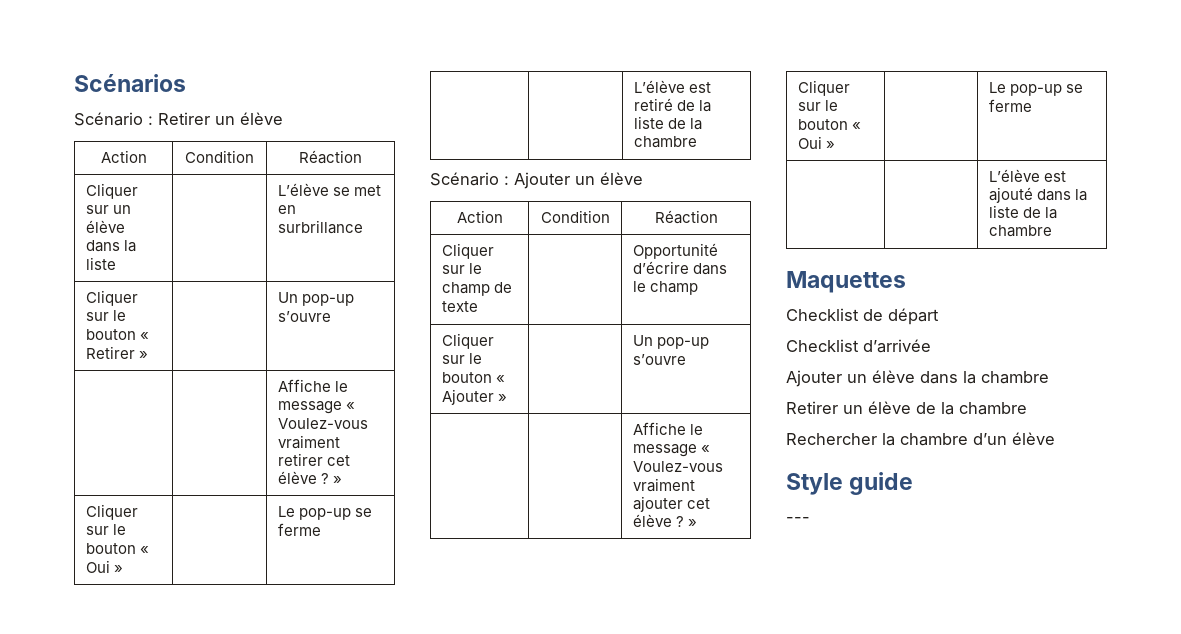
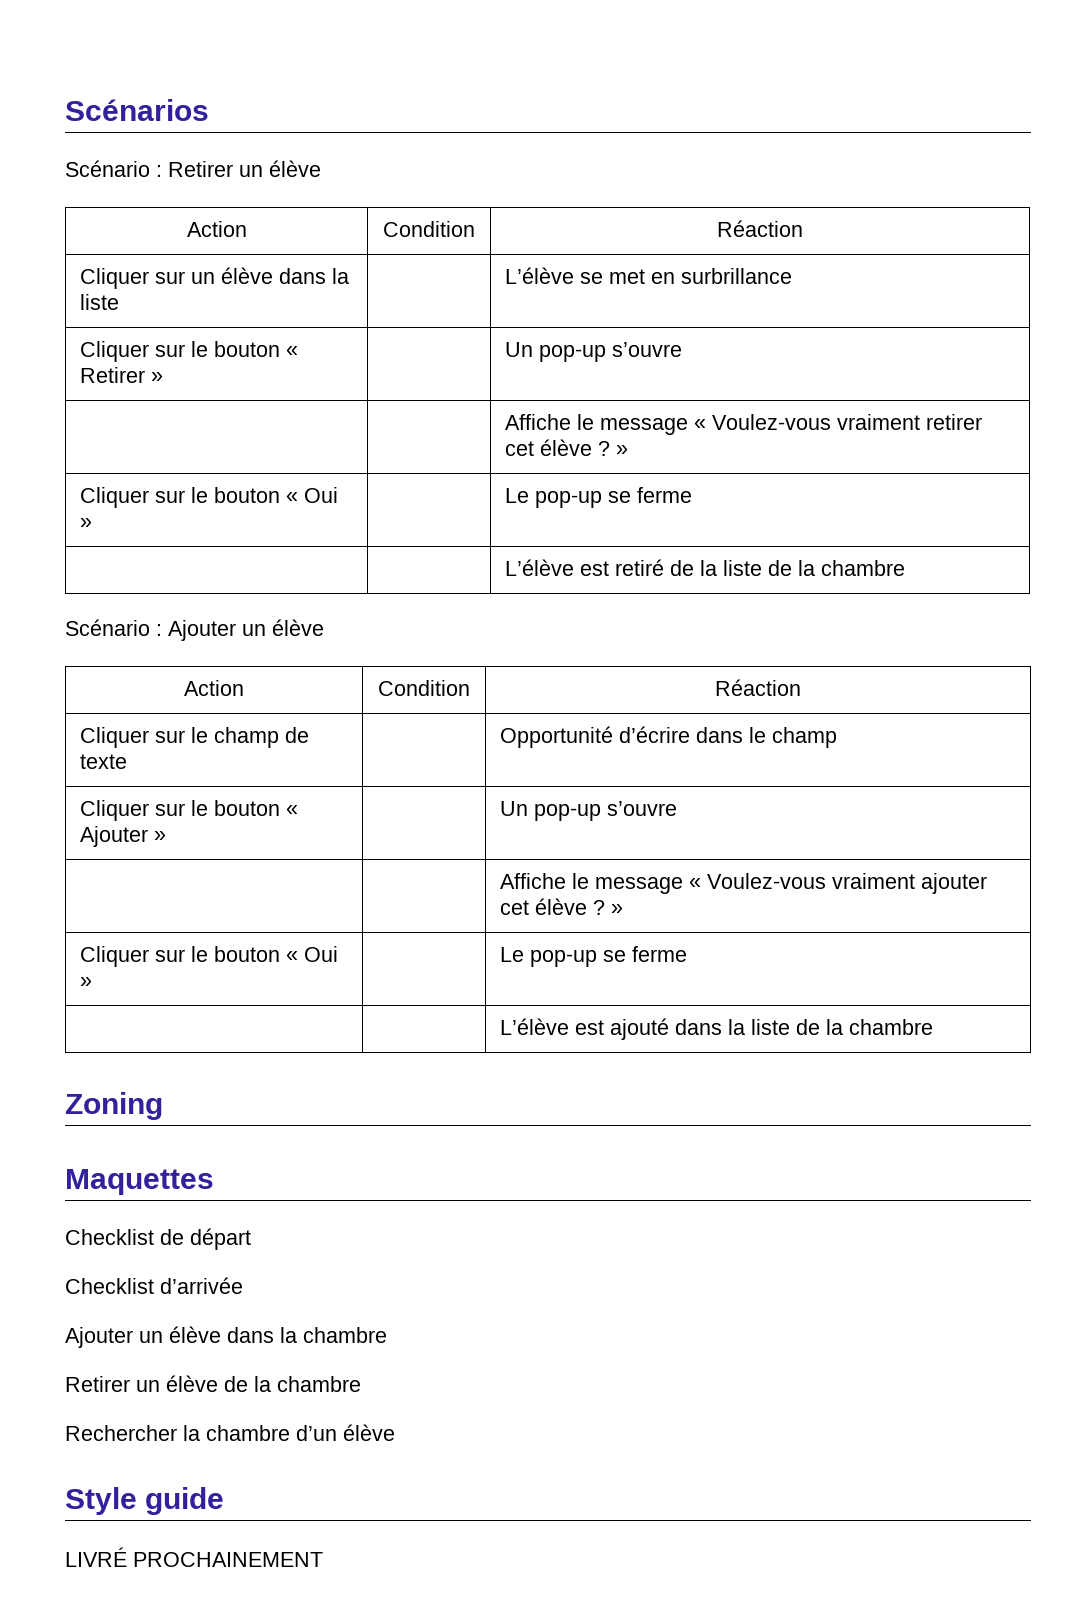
(1052, 231) none -> [65,1092,163,1120] // Zoning
[786,517,810,523] --- -> [65,1547,323,1567] LIVRÉ PROCHAINEMENT

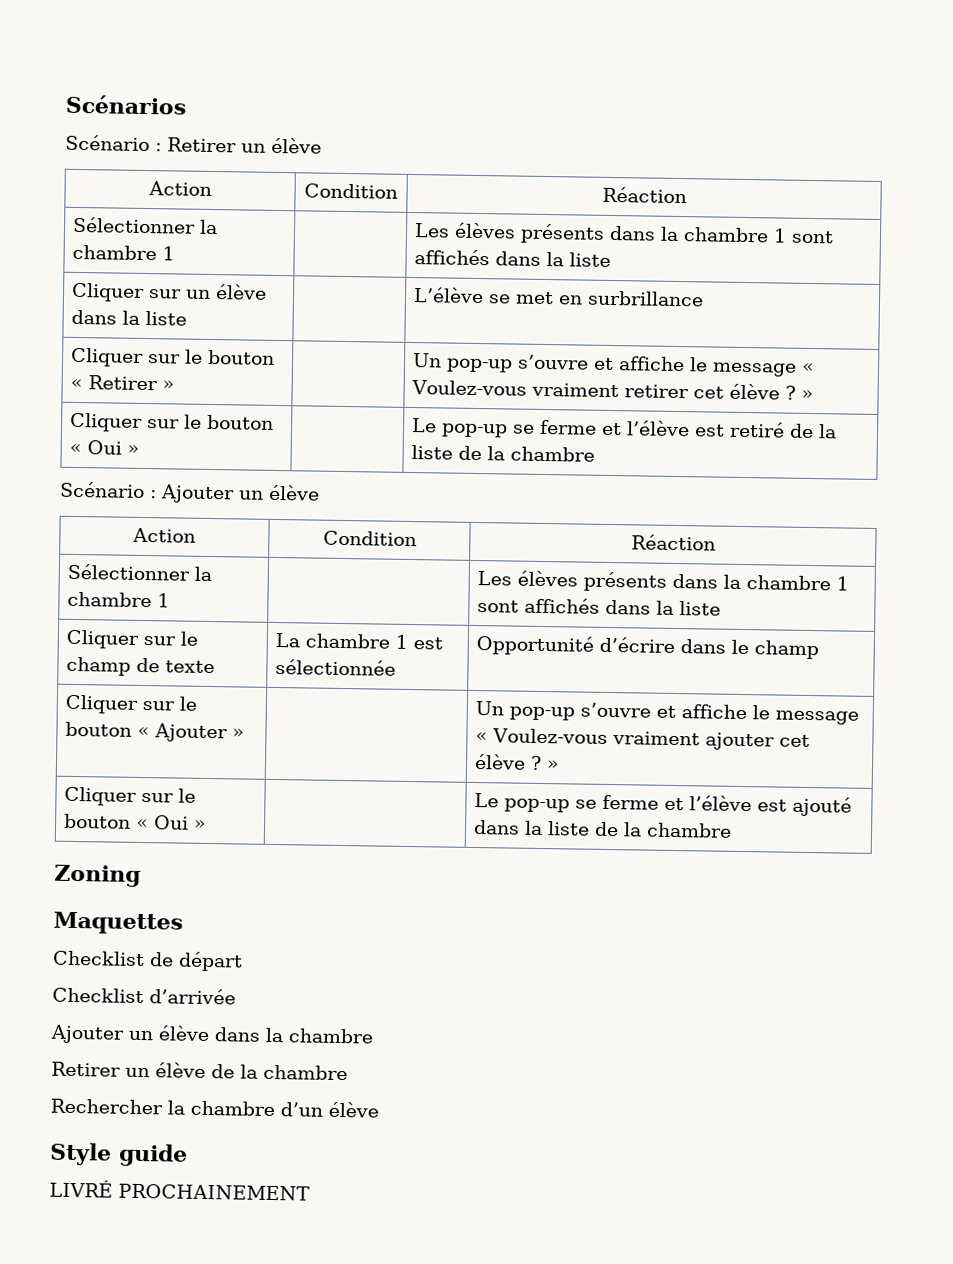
(803, 228) none -> [72,216,219,235] [72,244,176,261] [414,222,835,244] [414,249,612,267] // Sélectionner la chambre 1 | | Les élèves présents dans la chambre 1 sont affichés dans la liste
[504,414,571,430] // | | Affiche -> [593,356,686,372] et affiche
[504,559,574,576] // | | L’élève -> [601,420,691,437] et l’élève
(801, 687) none -> [67,563,213,582] [67,591,171,608] [477,570,850,592] [477,597,722,616] // Sélectionner la chambre 1 | | Les élèves présents dans la chambre 1 sont affichés dans la liste
(127, 761) none -> [275,632,444,650] [275,658,397,676] La chambre 1 est sélectionnée
[499,873,566,889] // | | Affiche -> [656,704,748,720] et affiche
[499,1018,569,1035] // | | L’élève -> [664,795,753,812] et l’élève

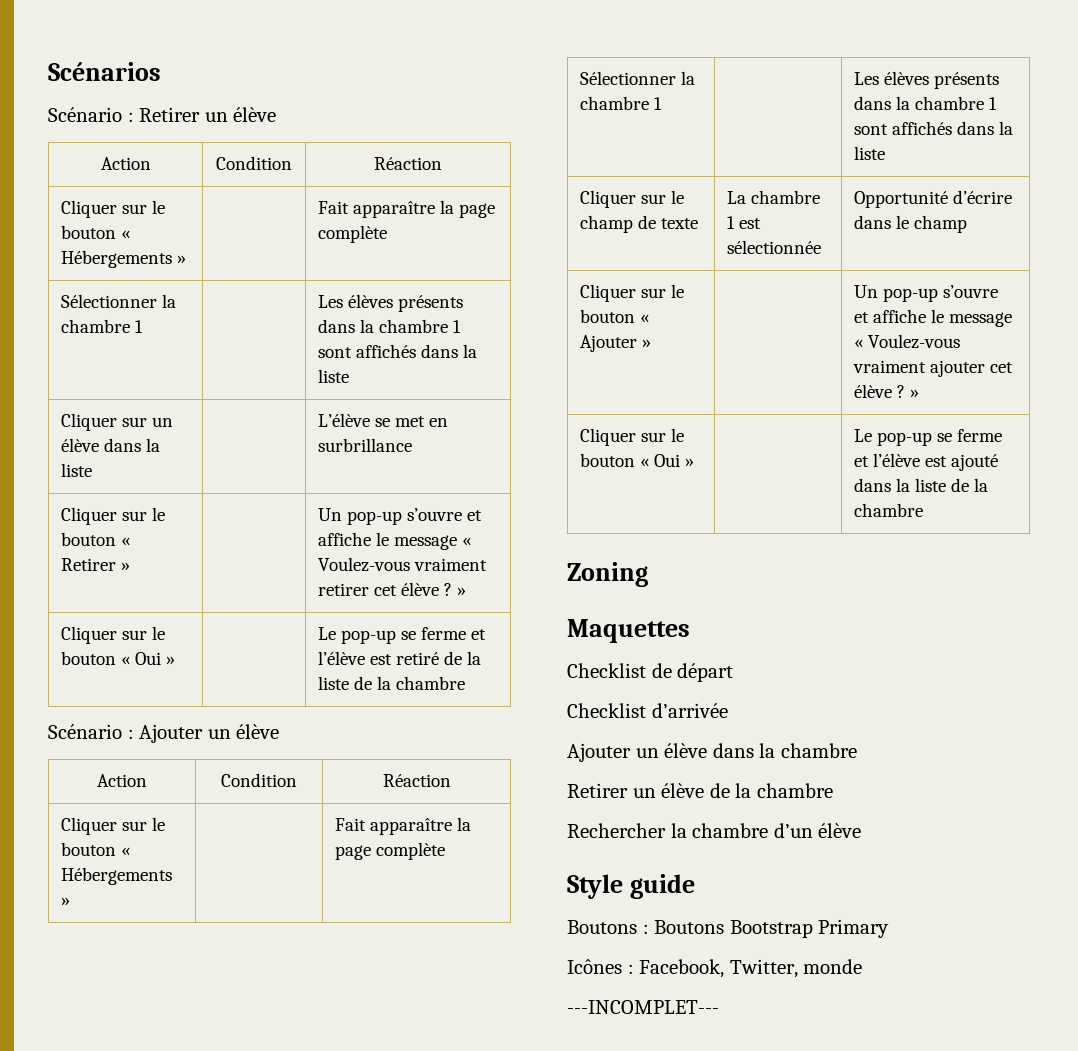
(687, 195) none -> [61,200,166,218] [61,225,131,239] [61,250,187,268] [318,200,496,218] [318,225,388,243] // Cliquer sur le bouton « Hébergements » | | Fait apparaître la page complète
(716, 542) none -> [61,817,166,835] [61,842,131,856] [61,867,173,885] [61,897,71,906] [335,817,472,835] [335,842,446,860] // Cliquer sur le bouton « Hébergements » | | Fait apparaître la page complète
[49,1179,310,1201] LIVRÉ PROCHAINEMENT -> [567,919,890,938] [567,959,863,978] [567,1000,719,1014] Boutons : Boutons Bootstrap Primary // Icônes : Facebook, Twitter, monde // ---INCOMPLET---

